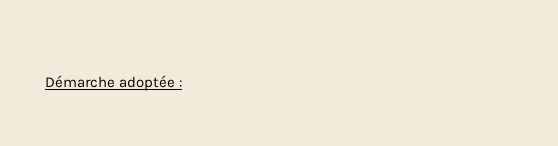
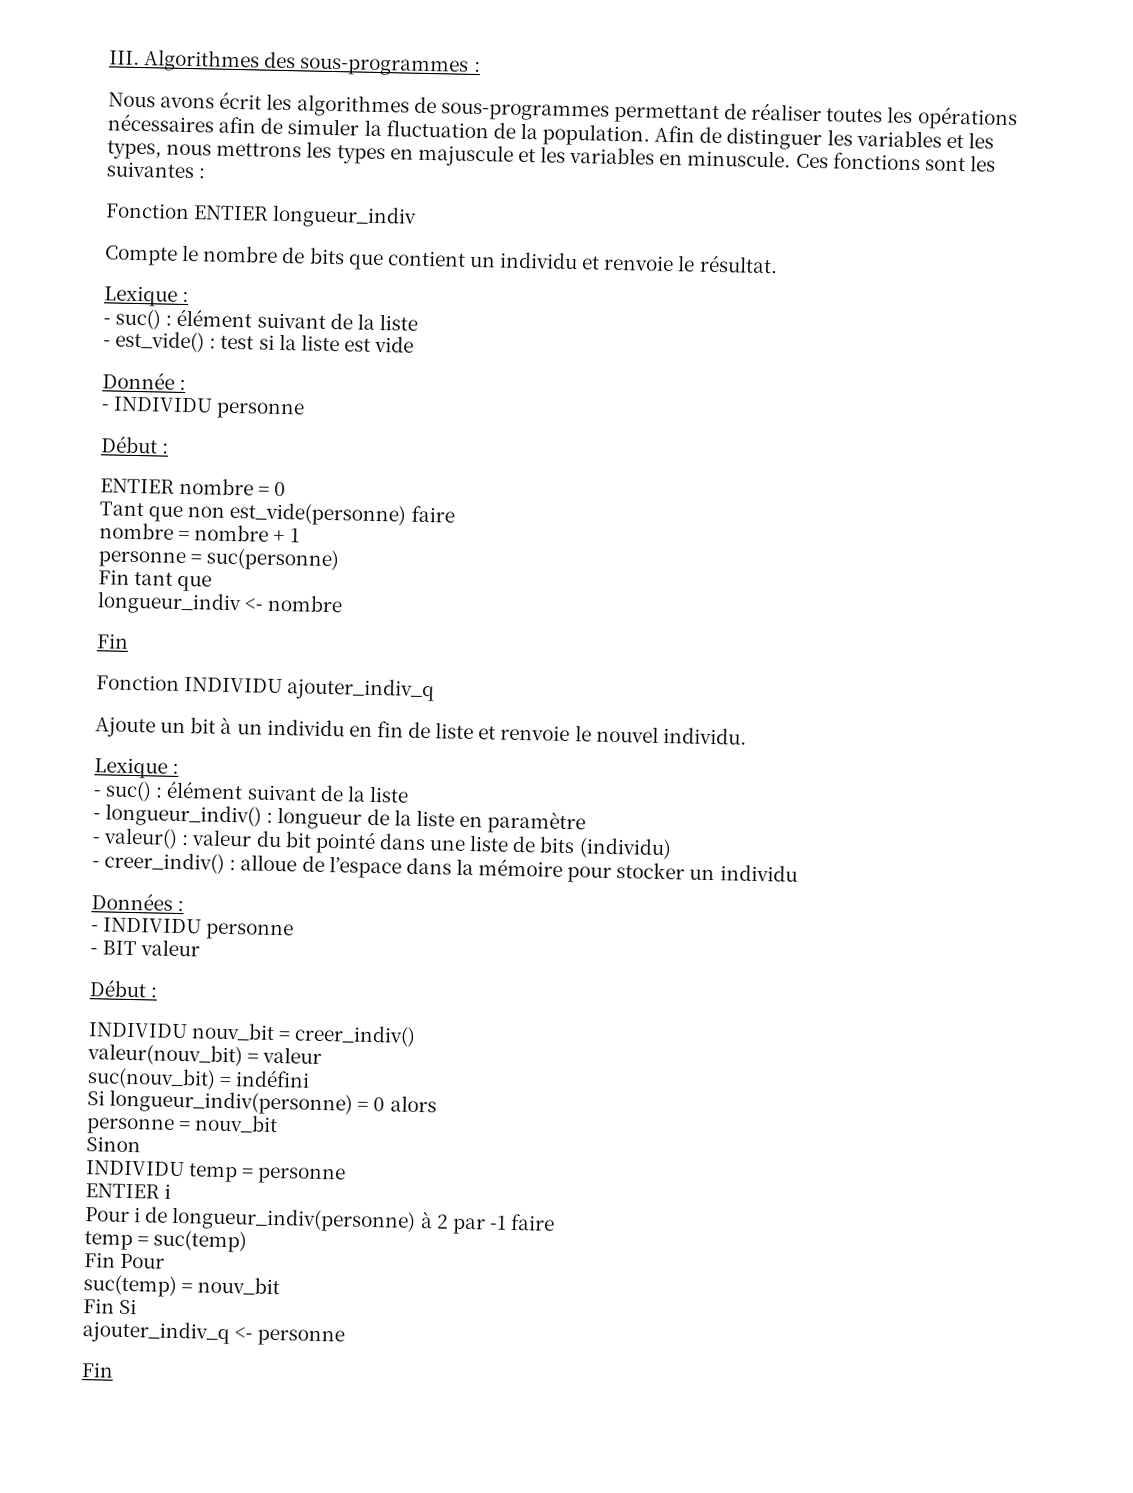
[45,75,183,91] Démarche adoptée : -> [109,49,481,77] [108,91,1018,131] [107,113,994,151] [107,140,996,172] [106,161,206,179] [105,202,418,229] [104,244,778,274] [104,285,190,307] [103,308,418,331] [103,330,415,353] [102,371,187,391] [101,396,306,420] [101,435,170,454] [100,477,287,497] [99,501,455,527] [99,522,300,543] [98,547,341,572] [98,569,213,592] [97,591,344,616] [96,633,129,649] [96,674,436,702] [95,716,747,745] [94,757,180,779] [93,780,409,803] [93,803,587,835] [92,827,672,860] [92,851,798,883] [91,892,185,912] [91,917,295,941] [90,939,201,957] [89,979,158,998] [88,1022,417,1047] [87,1043,323,1067] [87,1067,311,1090] [87,1089,437,1116] [86,1114,279,1135] [86,1136,141,1153] [86,1160,347,1185] [85,1183,172,1199] [85,1206,556,1235] [84,1229,248,1253] [84,1252,166,1269] [83,1274,281,1298] [83,1298,138,1315] [82,1320,346,1347] [81,1362,114,1378] III. Algorithmes des sous-programmes : // Nous avons écrit les algorithmes de sous-programmes permettant de réaliser toutes les opérations nécessaires afin de simuler la fluctuation de la population. Afin de distinguer les variables et les types, nous mettrons les types en majuscule et les variables en minuscule. Ces fonctions sont les suivantes : // Fonction ENTIER longueur_indiv // Compte le nombre de bits que contient un individu et renvoie le résultat. // Lexique : // - suc() : élément suivant de la liste // - est_vide() : test si la liste est vide // Donnée : // - INDIVIDU personne // Début : // ENTIER nombre = 0 // Tant que non est_vide(personne) faire // nombre = nombre + 1 // personne = suc(personne) // Fin tant que // longueur_indiv <- nombre // Fin // Fonction INDIVIDU ajouter_indiv_q // Ajoute un bit à un individu en fin de liste et renvoie le nouvel individu. // Lexique : // - suc() : élément suivant de la liste // - longueur_indiv() : longueur de la liste en paramètre // - valeur() : valeur du bit pointé dans une liste de bits (individu) // - creer_indiv() : alloue de l’espace dans la mémoire pour stocker un individu // Données : // - INDIVIDU personne // - BIT valeur // Début : // INDIVIDU nouv_bit = creer_indiv() // valeur(nouv_bit) = valeur // suc(nouv_bit) = indéfini // Si longueur_indiv(personne) = 0 alors // personne = nouv_bit // Sinon // INDIVIDU temp = personne // ENTIER i // Pour i de longueur_indiv(personne) à 2 par -1 faire // temp = suc(temp) // Fin Pour // suc(temp) = nouv_bit // Fin Si // ajouter_indiv_q <- personne // Fin

